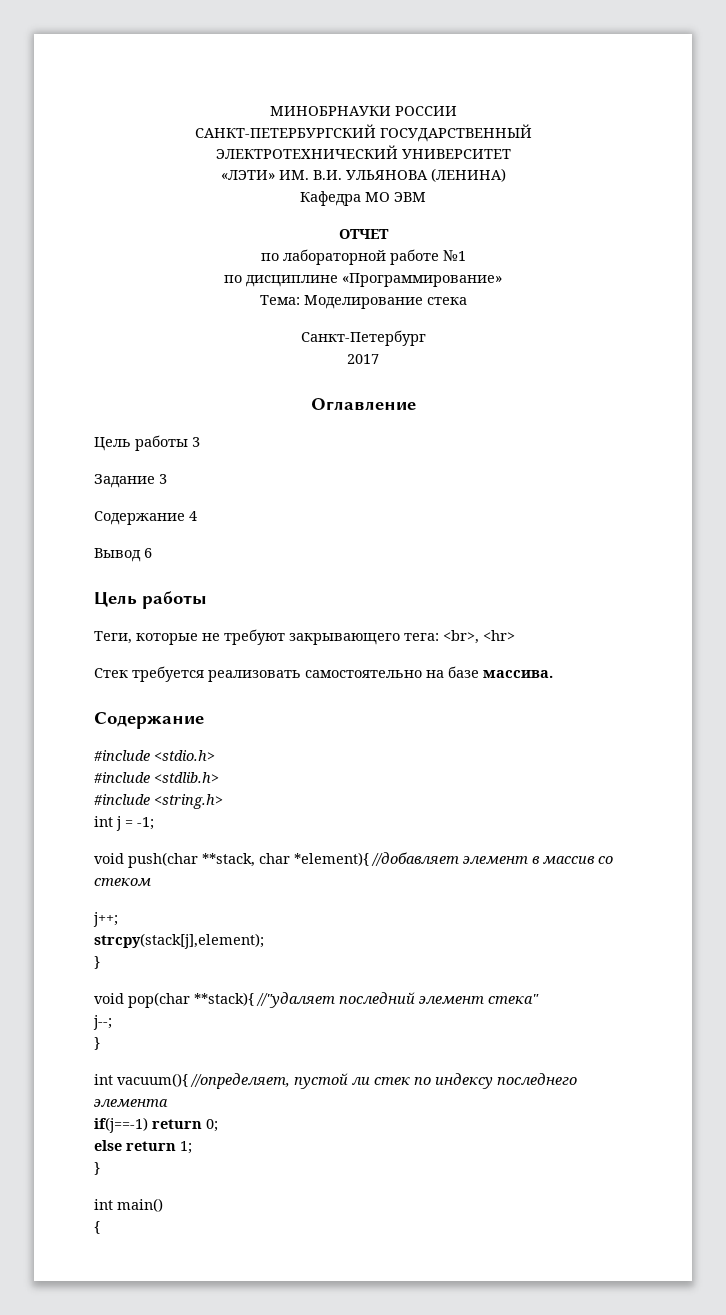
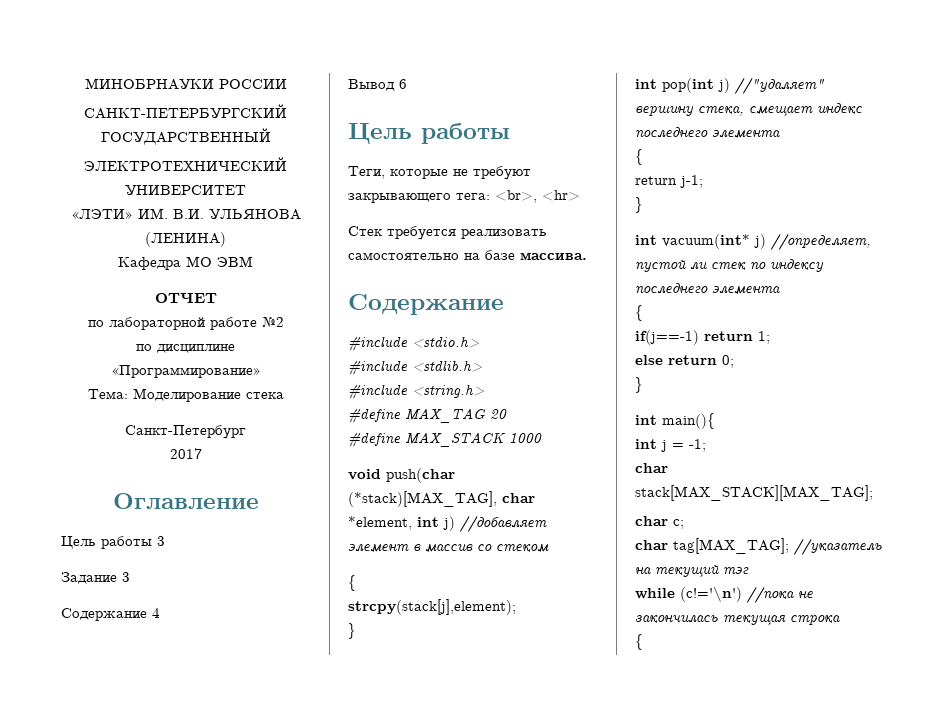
[442,250,466,261] №1 -> [261,317,284,327] №2
[94,816,154,831] [94,852,369,868] int j = -1; // void push(char **stack, char *element){ -> [348,408,507,423] [348,432,542,447] [348,468,455,483] [348,491,535,507] [348,516,455,531] #define MAX_TAG 20 // #define MAX_STACK 1000 // void push(char (*stack)[MAX_TAG], char *element, int j)
[93,912,118,927] j++; -> [348,575,356,591] {
[94,992,539,1008] [93,1015,112,1030] [94,1037,100,1050] [94,1073,188,1087] void pop(char **stack){ //"удаляет последний элемент стека" // j--; // } // int vacuum(){ -> [635,77,825,95] [635,103,862,117] [635,127,780,138] [635,149,643,165] [635,175,703,188] [635,197,643,213] [635,234,766,249] int pop(int j) //"удаляет" вершину стека, смещает индекс последнего элемента // { // return j-1; // } // int vacuum(int* j)
(168, 1103) none -> [635,305,643,321] // {
[206,1119,218,1132] 0; -> [758,331,770,344] 1;
[180,1141,192,1154] [94,1162,100,1175] [94,1198,163,1212] 1; // } // int main() -> [722,355,734,368] [635,377,643,393] [635,413,715,429] [635,439,706,452] [635,463,668,473] [635,485,873,501] [635,516,684,529] [635,538,882,556] [635,565,749,577] [635,586,813,604] [635,615,840,626] 0; // } // int main(){ // int j = -1; // char stack[MAX_STACK][MAX_TAG]; // char c; // char tag[MAX_TAG]; //указатель на текущий тэг // while (c!='\n') //пока не закончилась текущая строка

